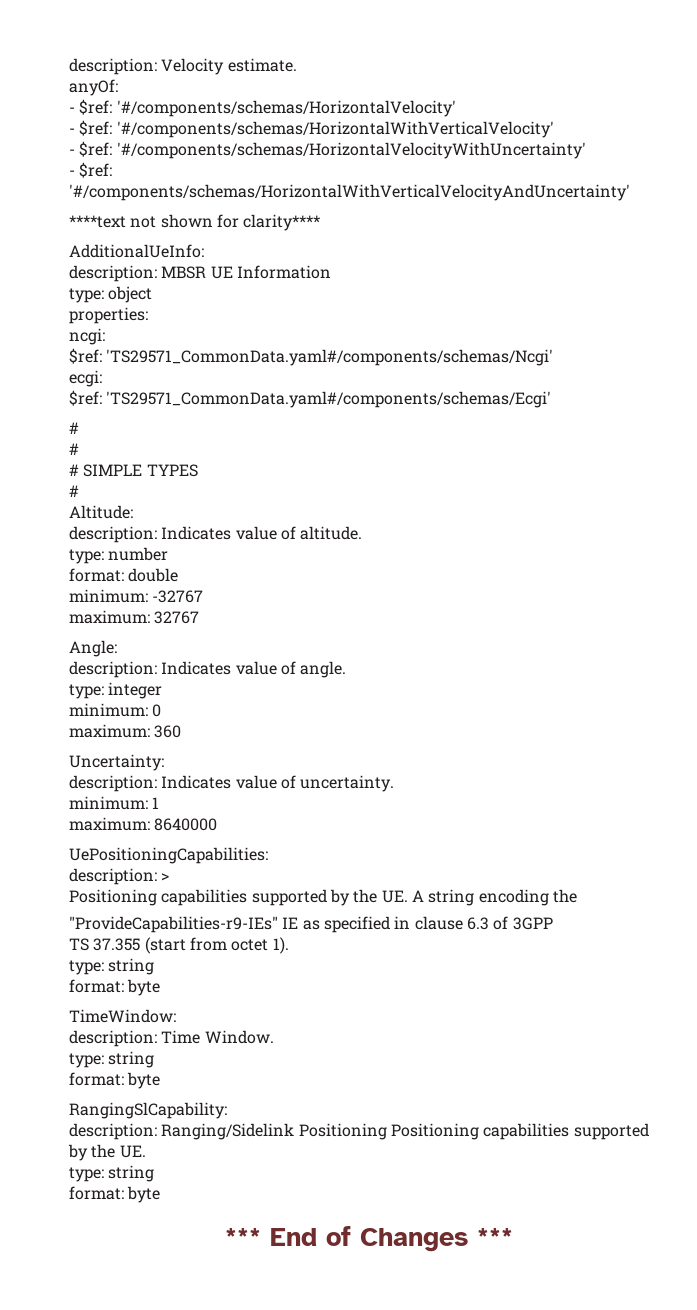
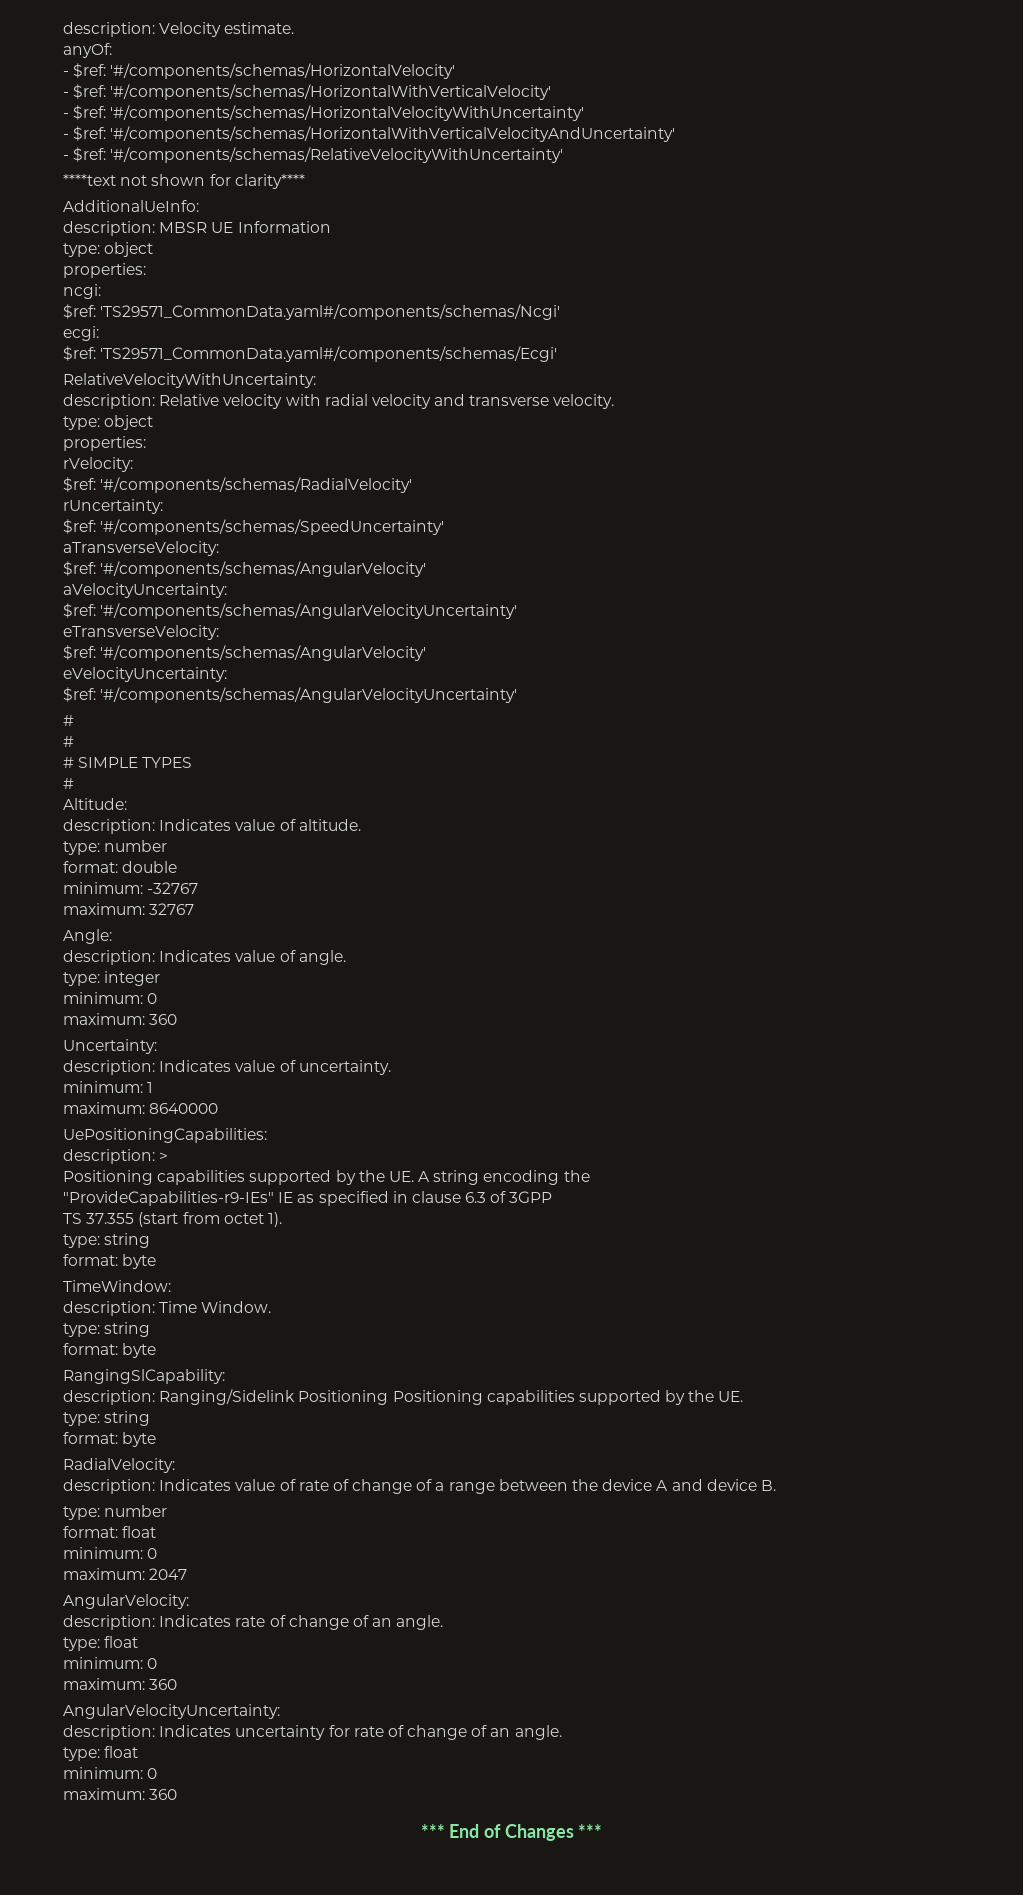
(630, 192) none -> [63,147,564,163] // - $ref: '#/components/schemas/RelativeVelocityWithUncertainty'
(552, 399) none -> [63,373,316,388] [63,394,615,409] [63,415,154,430] [63,436,146,451] [63,457,133,472] [63,477,413,493] [63,499,163,514] [63,519,445,535] [63,541,219,556] [63,561,427,577] [63,583,227,598] [63,603,518,619] [63,625,219,640] [63,645,427,661] [63,667,227,682] [63,687,518,703] // RelativeVelocityWithUncertainty: // description: Relative velocity with radial velocity and transverse velocity. // type: object // properties: // rVelocity: // $ref: '#/components/schemas/RadialVelocity' // rUncertainty: // $ref: '#/components/schemas/SpeedUncertainty' // aTransverseVelocity: // $ref: '#/components/schemas/AngularVelocity' // aVelocityUncertainty: // $ref: '#/components/schemas/AngularVelocityUncertainty' // eTransverseVelocity: // $ref: '#/components/schemas/AngularVelocity' // eVelocityUncertainty: // $ref: '#/components/schemas/AngularVelocityUncertainty'
(161, 1194) none -> [63,1458,175,1473] [63,1479,776,1494] [63,1505,168,1520] [63,1526,157,1538] [63,1547,158,1559] [63,1568,188,1580] [63,1594,189,1609] [63,1615,444,1630] [63,1636,139,1651] [63,1657,158,1669] [63,1678,178,1690] [63,1704,280,1719] [63,1725,562,1740] [63,1746,139,1761] [63,1767,158,1779] [63,1788,178,1800] // RadialVelocity: // description: Indicates value of rate of change of a range between the device A and device B. // type: number // format: float // minimum: 0 // maximum: 2047 // AngularVelocity: // description: Indicates rate of change of an angle. // type: float // minimum: 0 // maximum: 360 // AngularVelocityUncertainty: // description: Indicates uncertainty for rate of change of an angle. // type: float // minimum: 0 // maximum: 360

